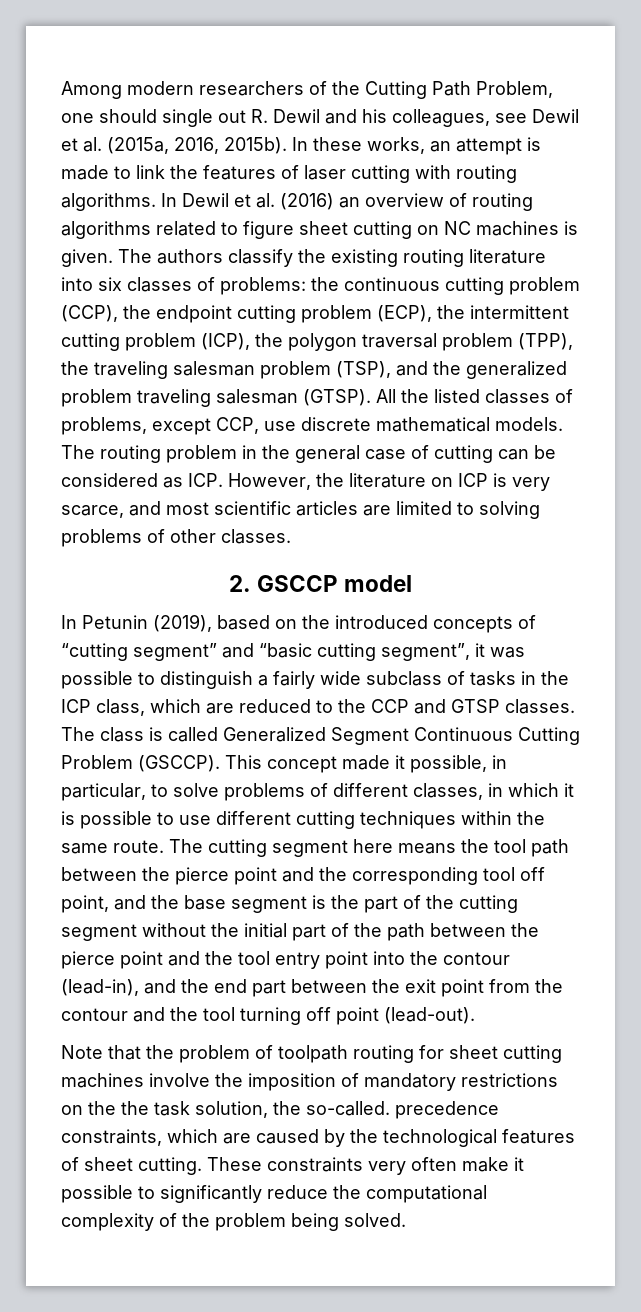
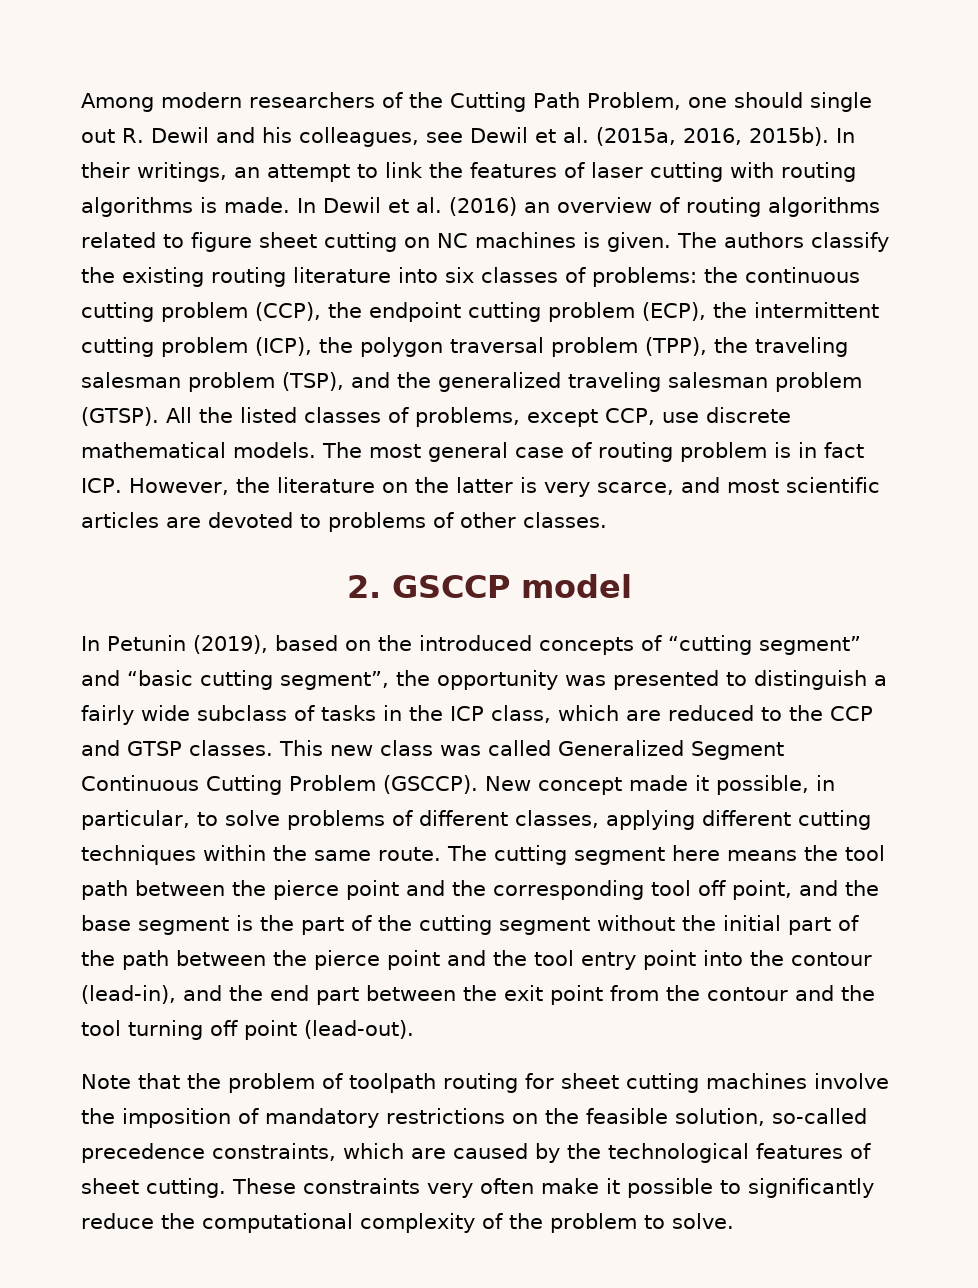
[313,137,541,155] [61,165,109,180] these works, an attempt is made -> [81,162,350,182] their writings, an attempt
[61,193,156,211] algorithms. -> [81,197,290,217] algorithms is made.
[61,389,298,407] problem traveling salesman -> [568,372,862,392] traveling salesman problem
[100,445,556,463] [61,473,183,488] routing problem in the general case of cutting can be considered as -> [369,442,864,462] most general case of routing problem is in fact
[458,473,488,487] ICP -> [414,477,513,493] the latter
[396,501,540,519] limited to solving -> [208,512,321,528] devoted to
[475,643,525,658] [61,671,133,689] it was possible -> [396,670,719,690] the opportunity was presented
[61,727,163,742] The class is -> [278,740,481,756] This new class was
[225,755,262,769] This -> [485,776,531,791] New
[488,783,574,797] [61,811,211,829] in which it is possible to use -> [606,810,695,830] applying
[121,1101,390,1118] the task solution, the so-called. -> [586,1108,867,1126] feasible solution, so-called
[291,1213,406,1231] being solved. -> [644,1213,734,1229] to solve.

